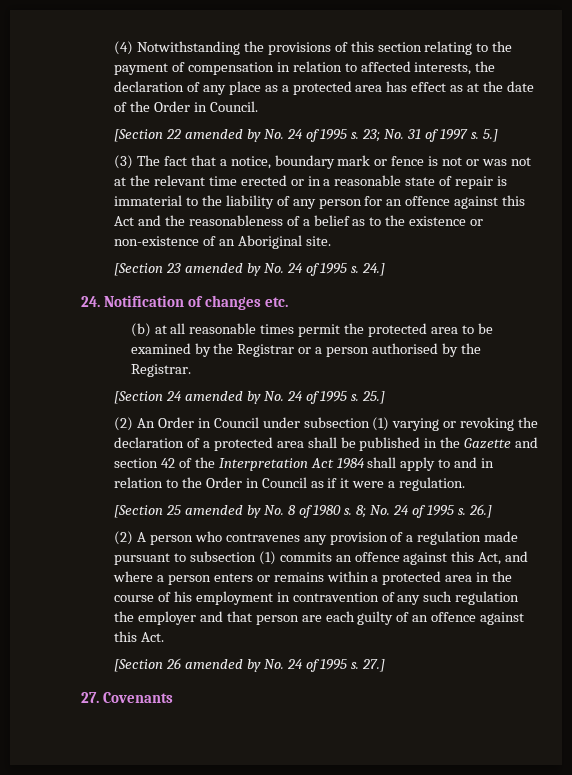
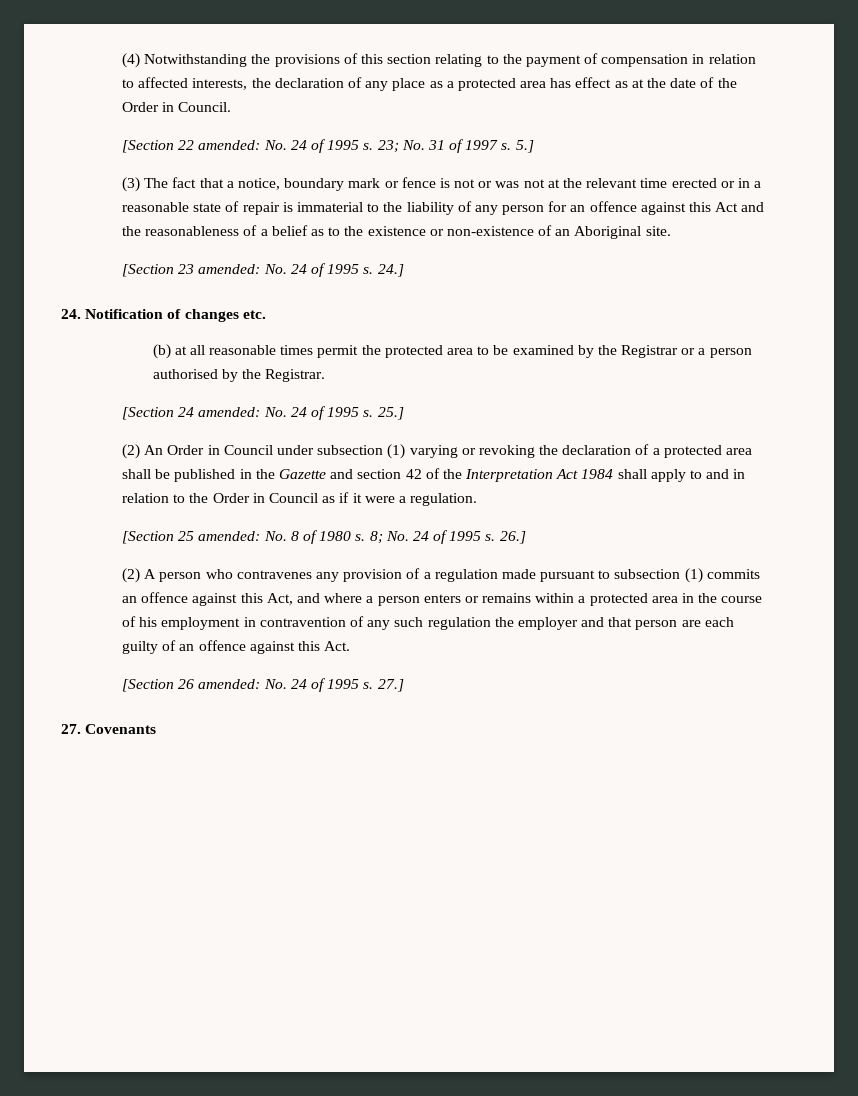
[184,129,261,142] amended by -> [198,140,261,150] amended:
[184,263,261,276] amended by -> [198,264,261,274] amended:
[184,391,261,404] amended by -> [198,407,261,417] amended:
[184,505,261,518] amended by -> [198,531,261,541] amended:
[184,659,261,672] amended by -> [198,679,261,689] amended:

